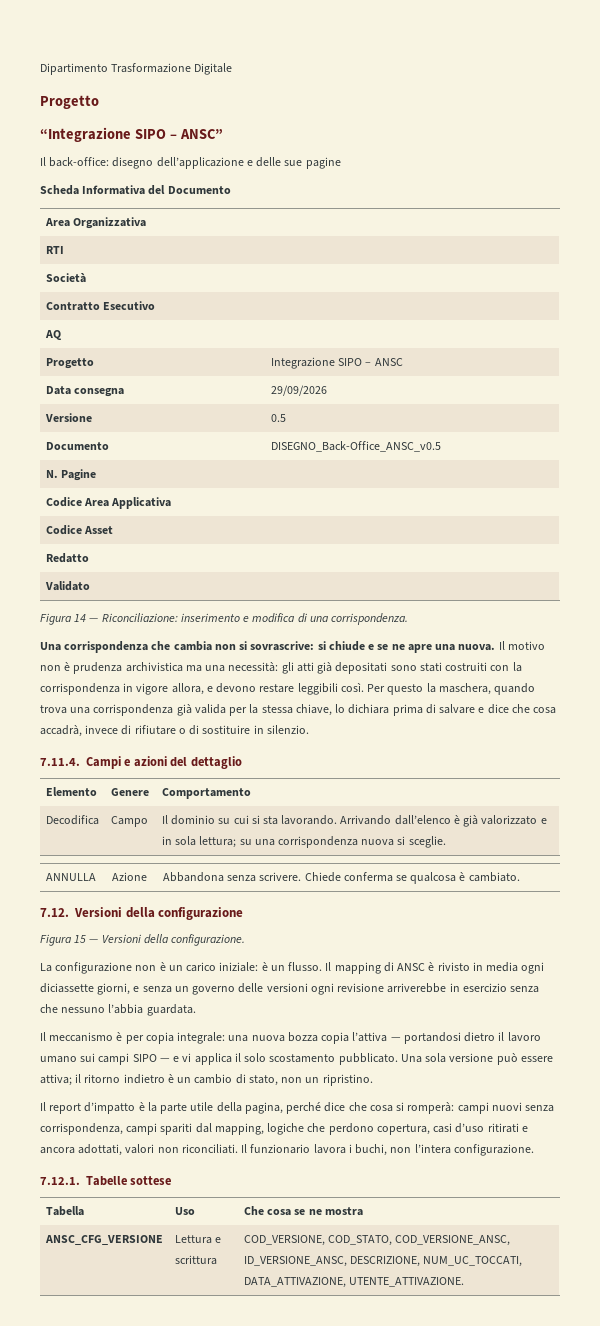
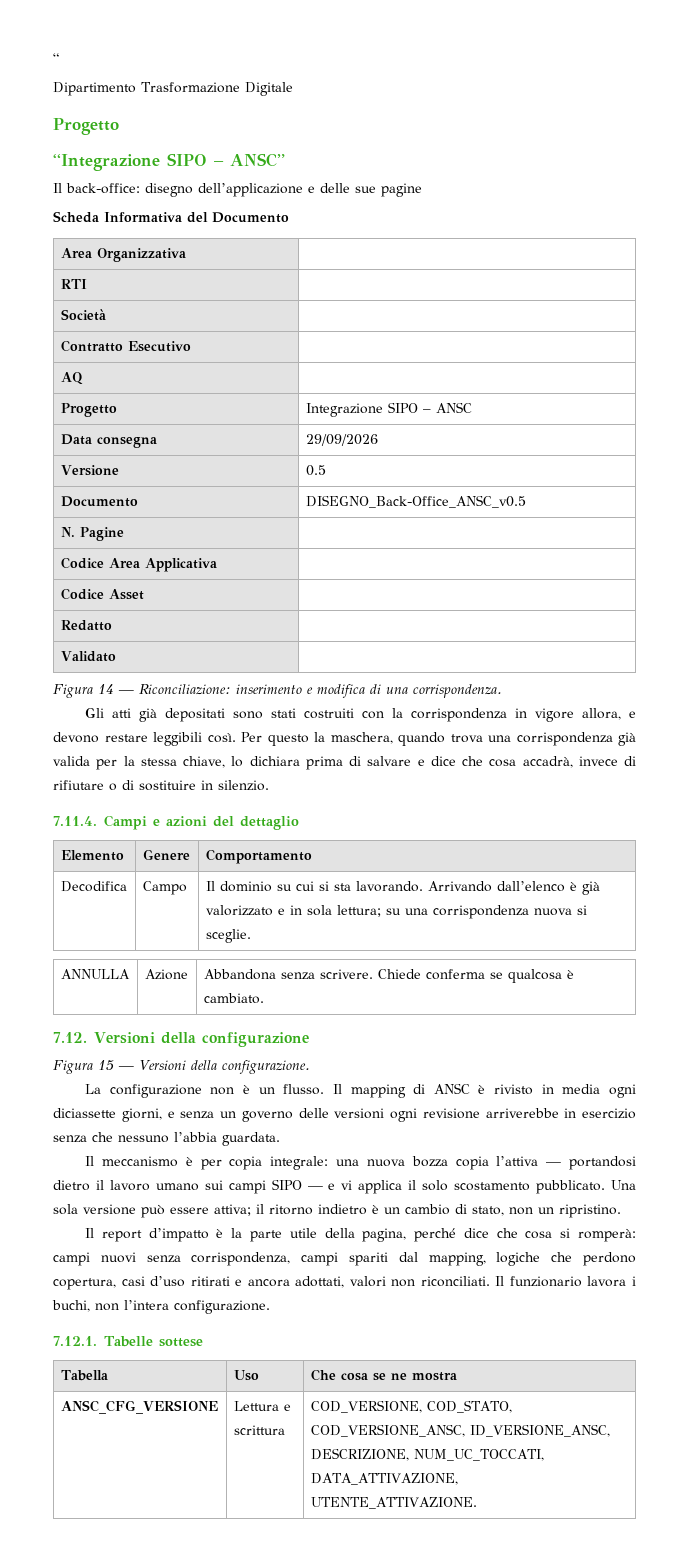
(40, 69) none -> [53,53,59,63] “ //
[40,641,545,653] [40,662,294,674] Una corrispondenza che cambia non si sovrascrive: si chiude e se ne apre una nuova. Il motivo non è prudenza archivistica ma una necessità: gli -> [85,707,105,718] Gli
[186,962,285,972] carico iniziale: è un -> (275, 1090) none

